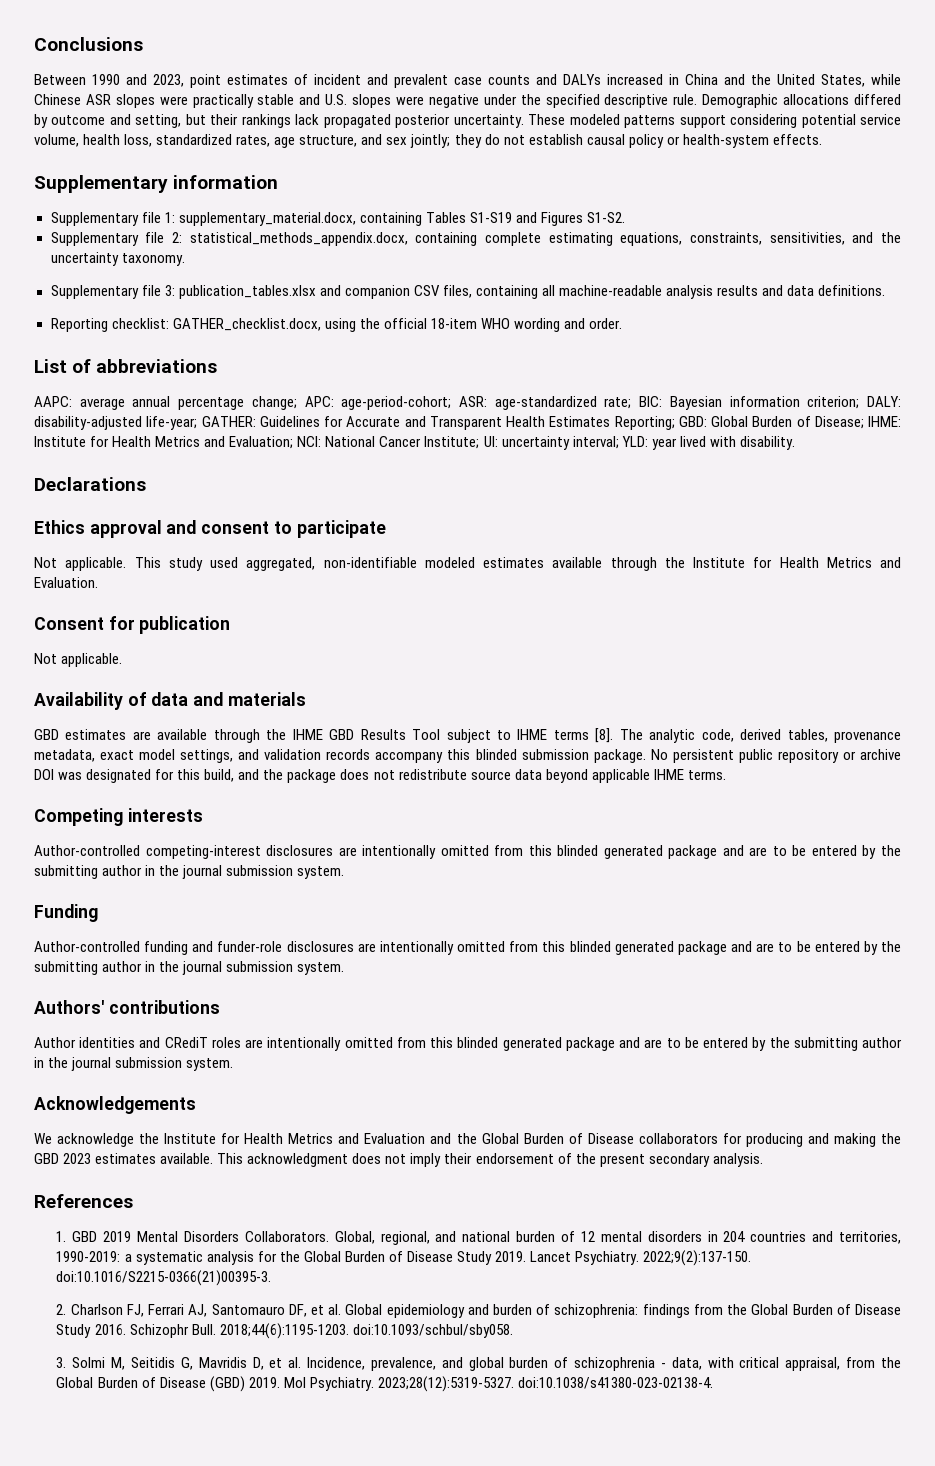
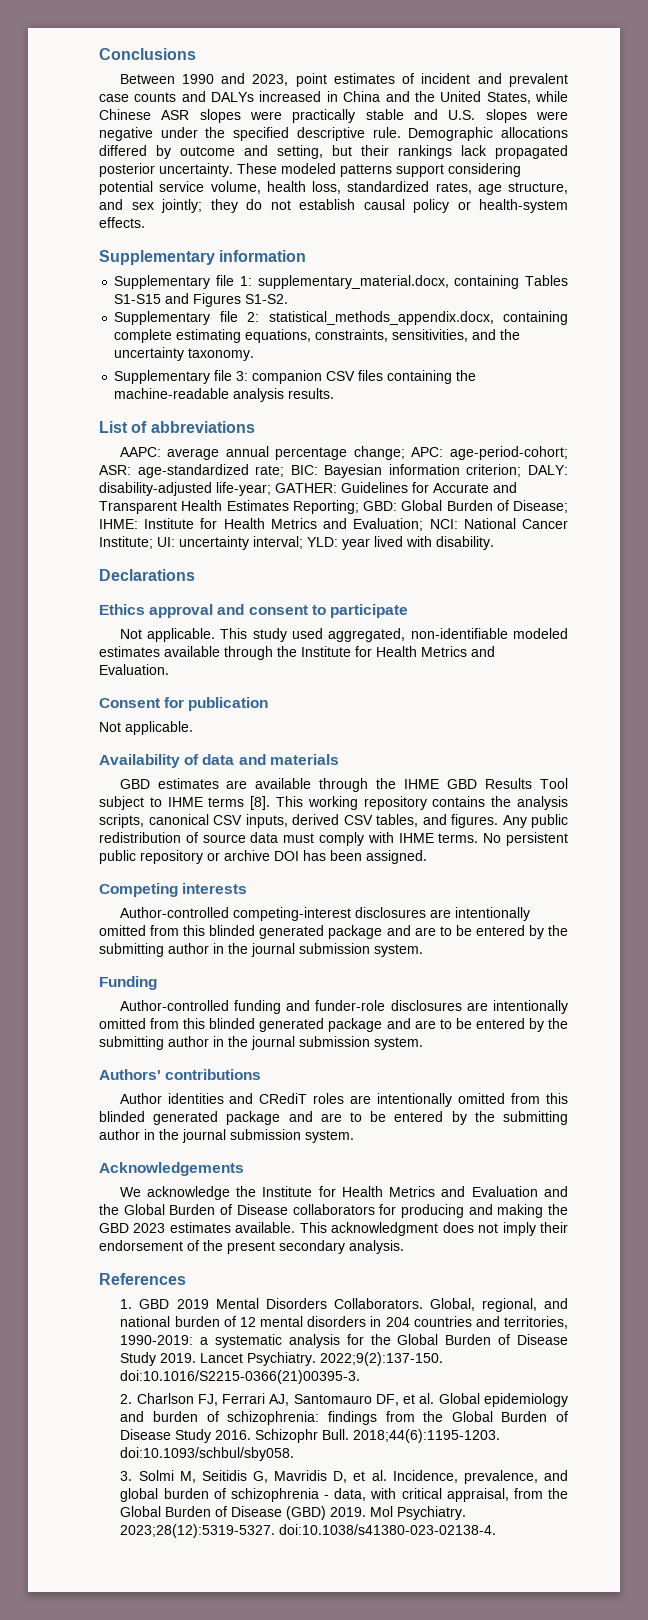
[469,212,512,223] S1-S19 -> [114,294,162,304] S1-S15
[178,285,886,299] [50,318,622,332] publication_tables.xlsx and companion CSV files, containing all machine-readable analysis results and data definitions. // Reporting checklist: GATHER_checklist.docx, using the official 18-item WHO wording and order. -> [252,370,477,384] [114,388,335,402] companion CSV files containing the machine-readable analysis results.
[619,729,902,743] [34,749,646,763] The analytic code, derived tables, provenance metadata, exact model settings, and validation records accompany this blinded submission package. -> [276,796,568,810] [99,814,568,828] [99,832,479,846] This working repository contains the analysis scripts, canonical CSV inputs, derived CSV tables, and figures. Any public redistribution of source data must comply with IHME terms.
[58,769,726,783] was designated for this build, and the package does not redistribute source data beyond applicable IHME terms. -> [303,850,427,864] has been assigned.

